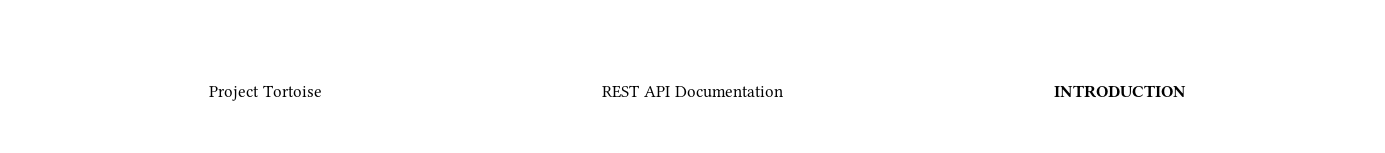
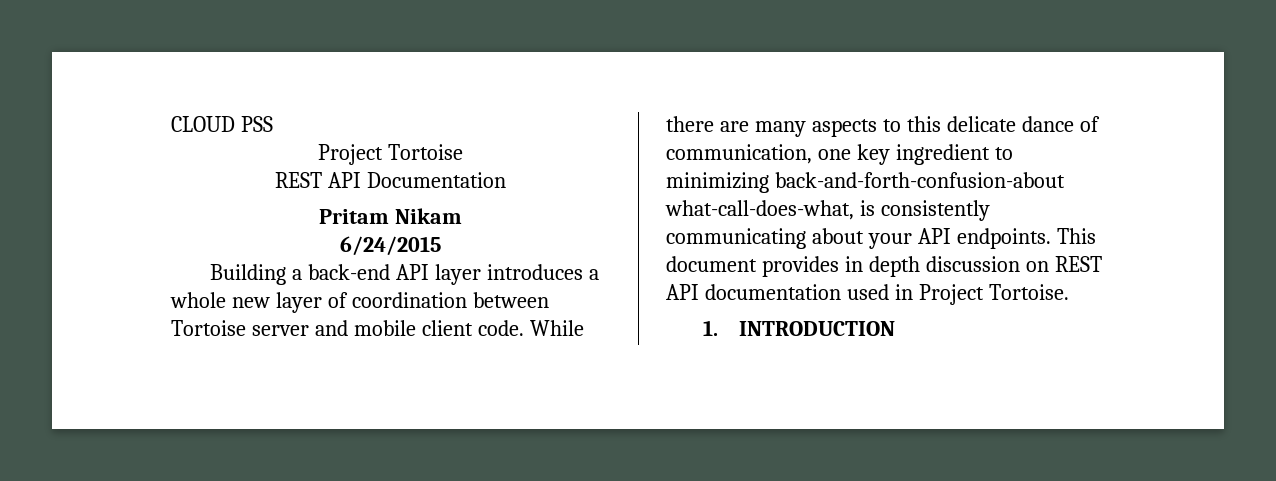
(209, 93) none -> [171,116,273,132] CLOUD PSS //
(783, 92) none -> [319,208,462,224] [340,236,441,256] [210,264,600,285] [170,292,549,313] [171,320,584,336] [666,116,1100,137] [666,144,1013,165] [666,172,1065,193] [665,200,990,221] [666,228,1096,249] [666,256,1102,277] [666,284,1069,305] [702,320,718,336] Pritam Nikam // 6/24/2015 // Building a back-end API layer introduces a whole new layer of coordination between Tortoise server and mobile client code. While there are many aspects to this delicate dance of communication, one key ingredient to minimizing back-and-forth-confusion-about what-call-does-what, is consistently communicating about your API endpoints. This document provides in depth discussion on REST API documentation used in Project Tortoise. // 1.

